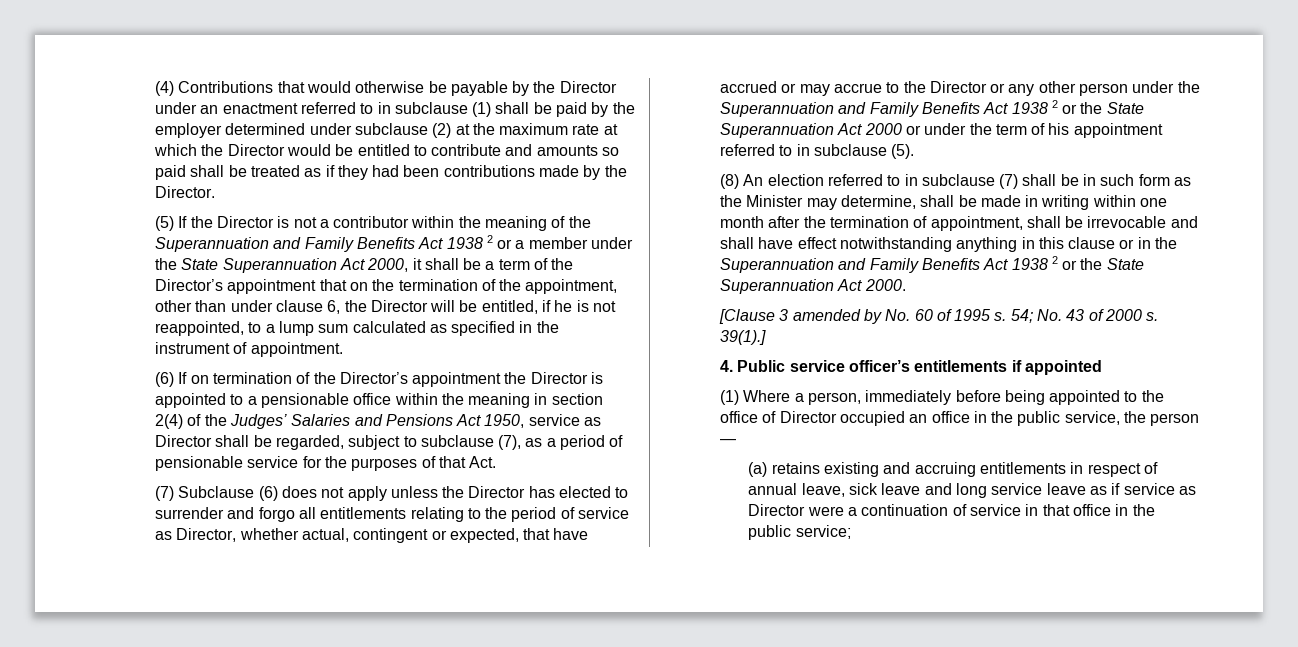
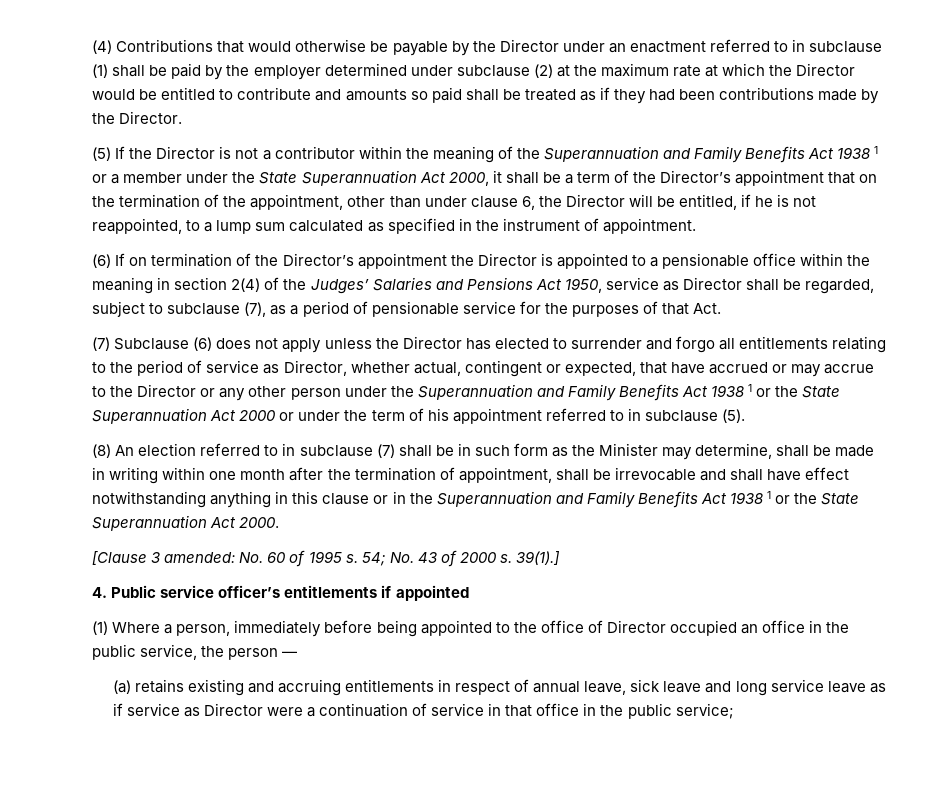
[486,235,493,243] 2 -> [874,146,879,154] 1
[1051,100,1058,108] 2 -> [747,384,752,392] 1
[1051,256,1058,264] 2 -> [766,491,771,499] 1
[792,309,882,324] amended by -> [164,552,236,563] amended:

